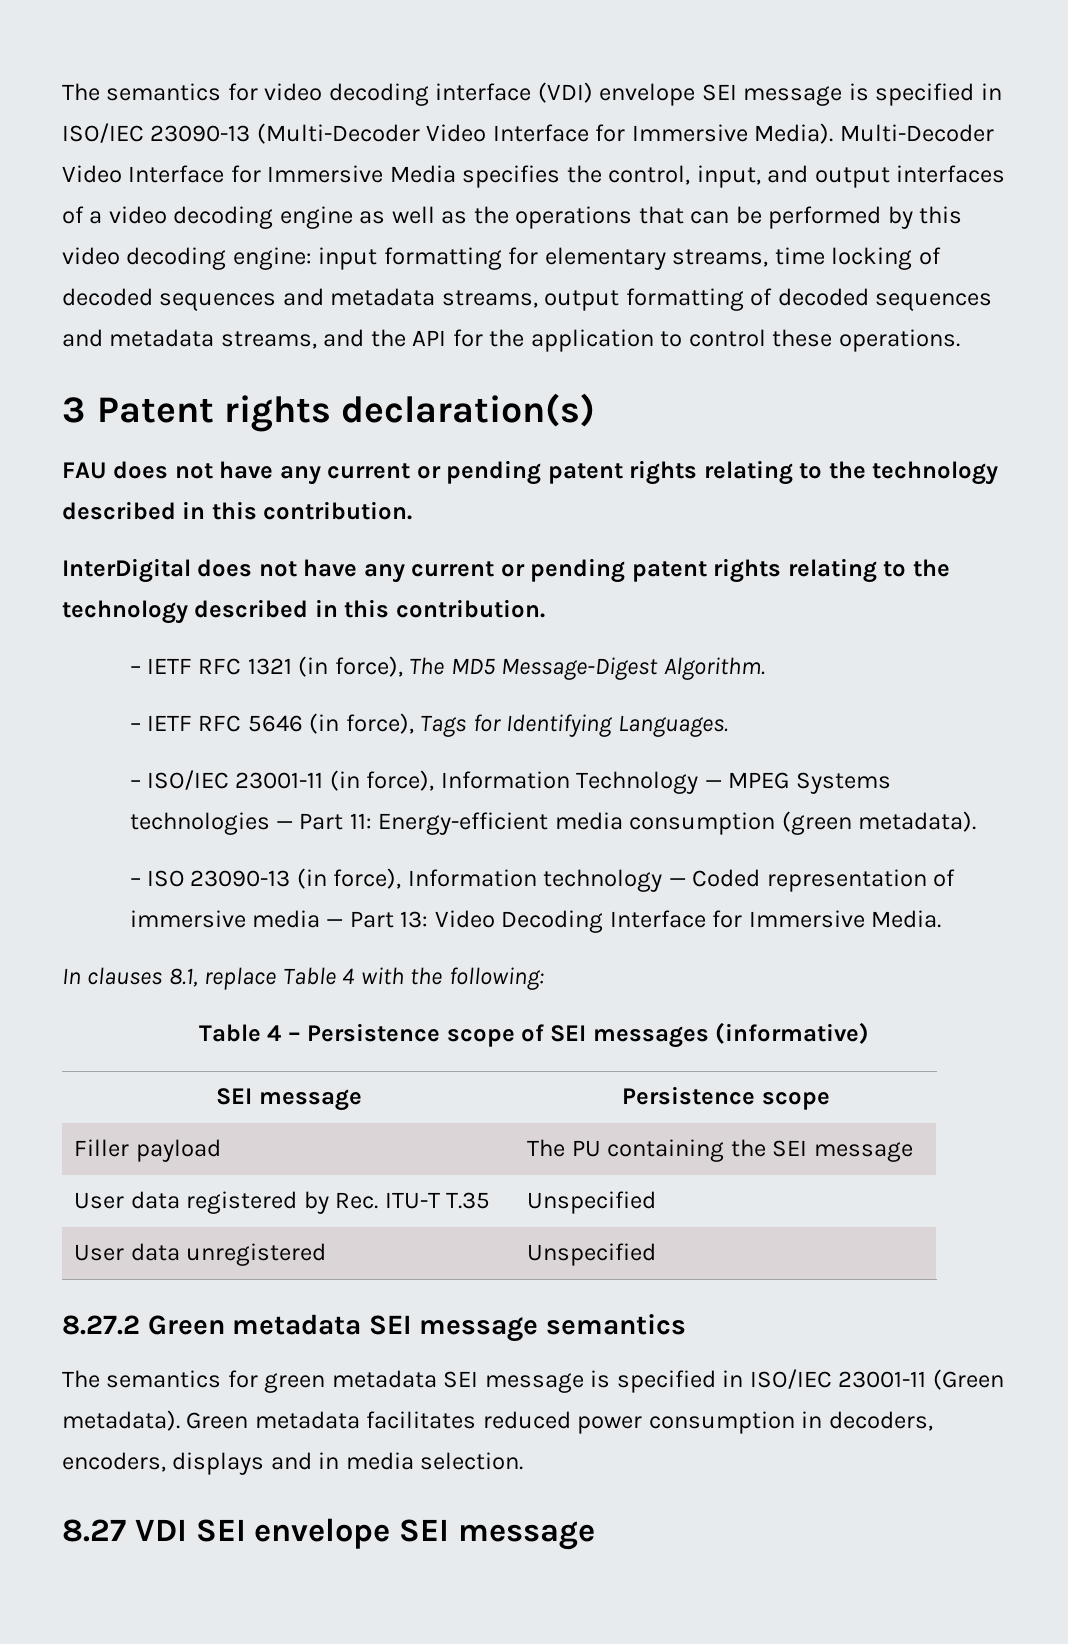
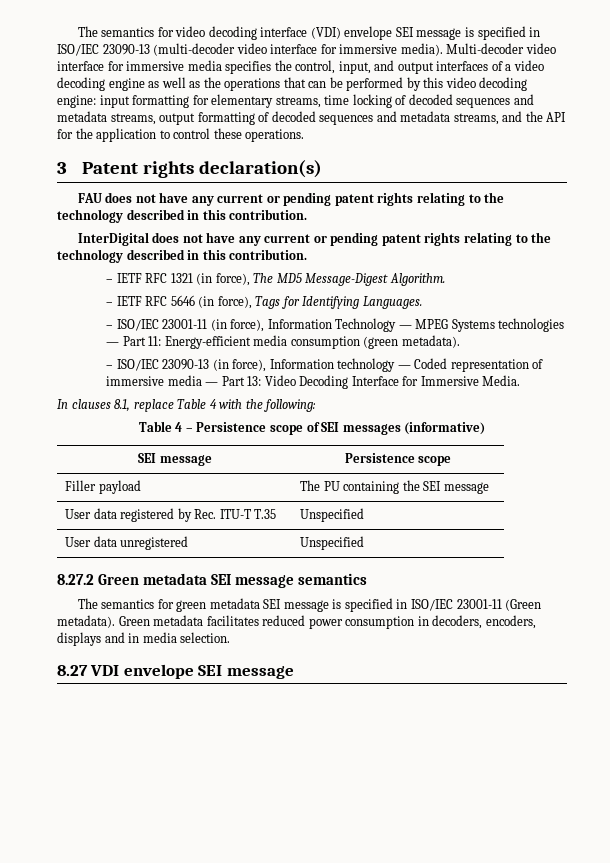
[256,123,994,144] [62,165,456,183] (Multi-Decoder Video Interface for Immersive Media). Multi-Decoder Video Interface for Immersive Media -> [153,43,556,56] [57,60,222,71] (multi-decoder video interface for immersive media). Multi-decoder video interface for immersive media
[146,870,184,887] ISO -> [116,359,159,371] ISO/IEC
[195,1519,246,1542] SEI -> (120, 670) none

